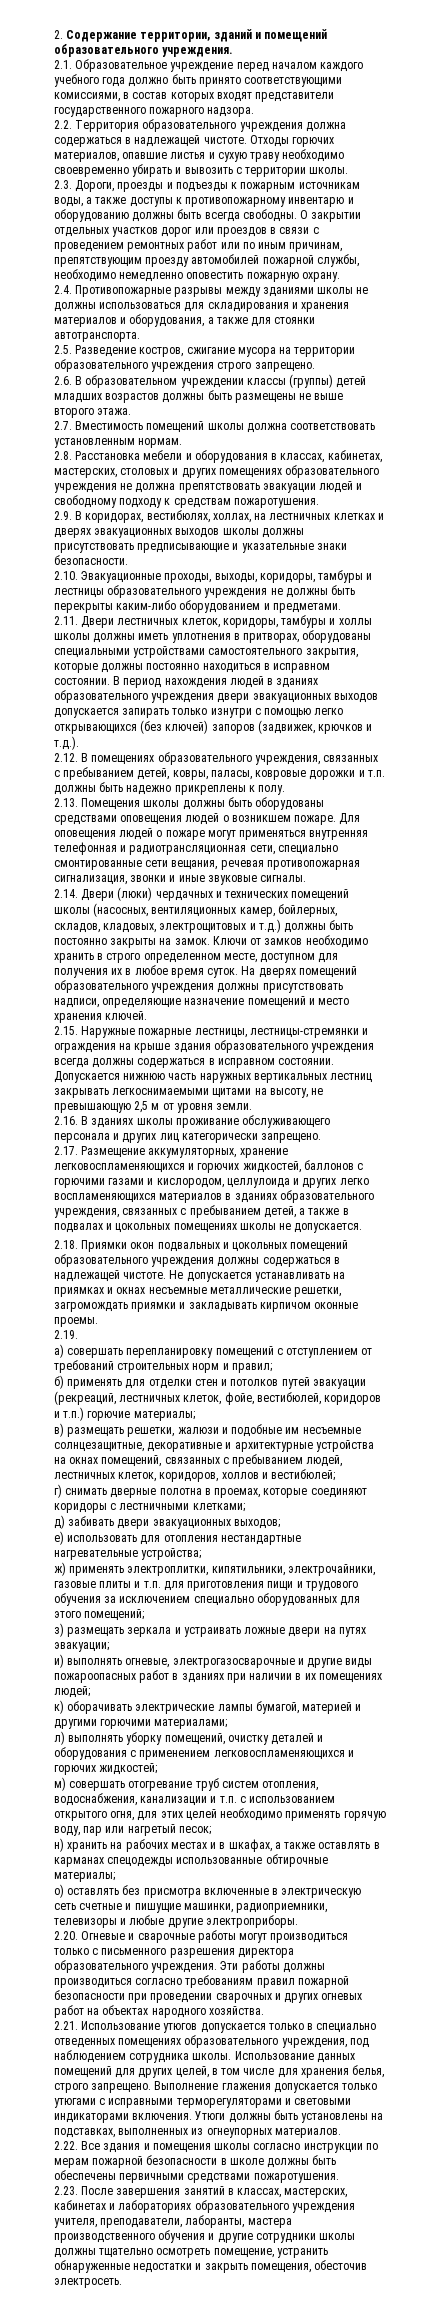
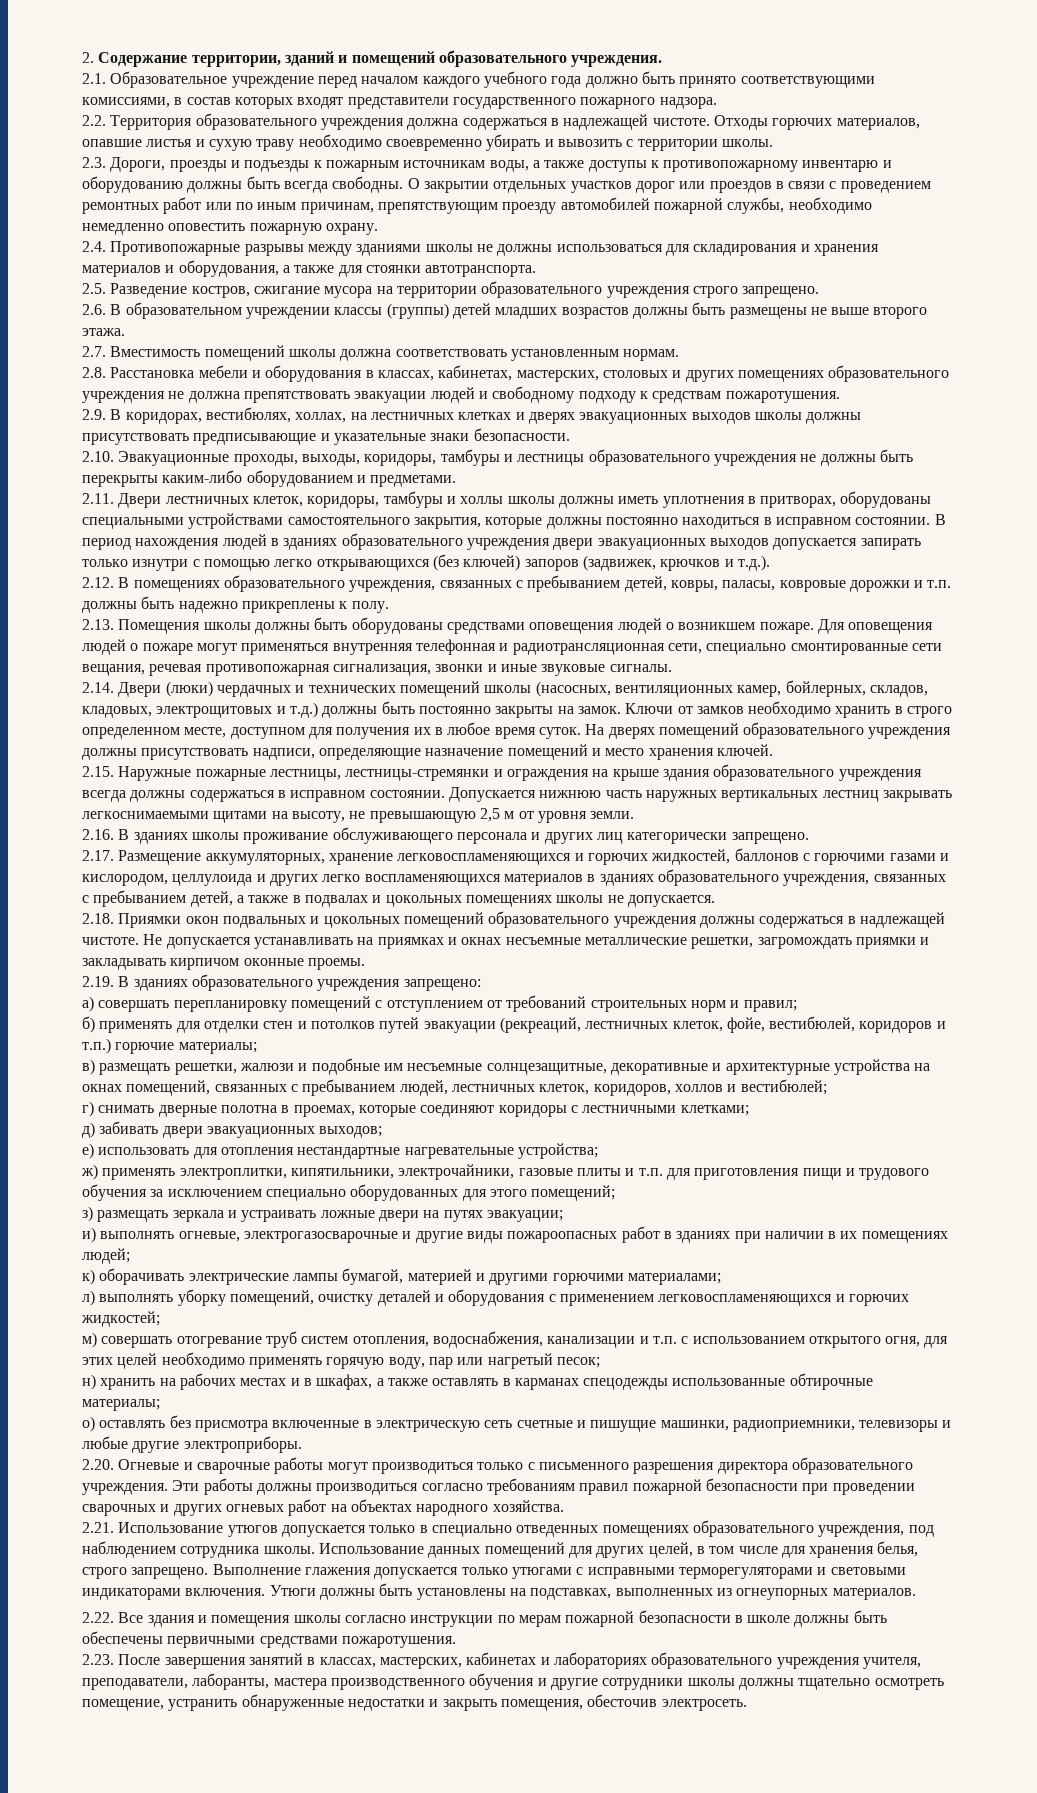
(78, 1334) none -> [118,974,481,991] В зданиях образовательного учреждения запрещено:

